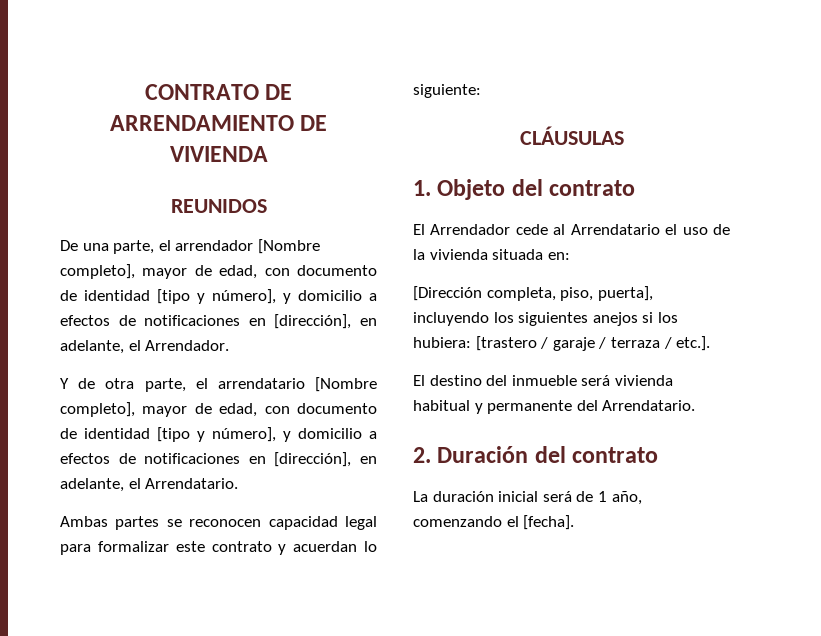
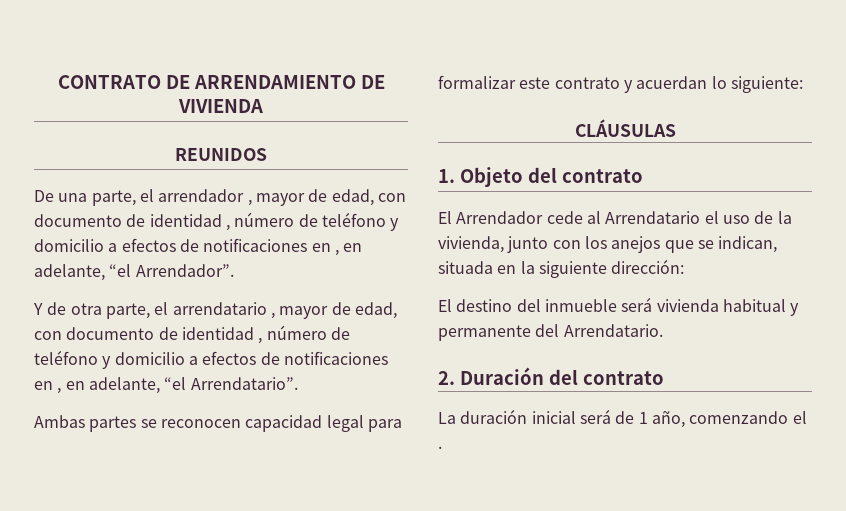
[257,239,320,254] [60,264,377,279] [60,289,377,304] [60,314,377,329] [60,340,230,354] [Nombre completo], mayor de edad, con documento de identidad [tipo y número], y domicilio a efectos de notificaciones en [dirección], en adelante, el Arrendador. -> [247,189,406,206] [34,212,400,231] [34,238,363,256] [34,264,234,281] , mayor de edad, con documento de identidad , número de teléfono y domicilio a efectos de notificaciones en , en adelante, “el Arrendador”.
[315,377,377,392] [60,402,377,417] [60,427,377,442] [60,452,377,467] [60,478,239,492] [Nombre completo], mayor de edad, con documento de identidad [tipo y número], y domicilio a efectos de notificaciones en [dirección], en adelante, el Arrendatario. -> [270,302,397,319] [34,325,350,344] [34,350,388,369] [34,377,298,394] , mayor de edad, con documento de identidad , número de teléfono y domicilio a efectos de notificaciones en , en adelante, “el Arrendatario”.
[429,249,570,260] [413,286,653,301] [413,312,678,326] [413,336,711,351] vivienda situada en: // [Dirección completa, piso, puerta], incluyendo los siguientes anejos si los hubiera: [trastero / garaje / terraza / etc.]. -> [438,236,778,253] [438,259,685,278] vivienda, junto con los anejos que se indican, situada en la siguiente dirección:
[523,515,575,530] [fecha]. -> [438,446,442,449] .

